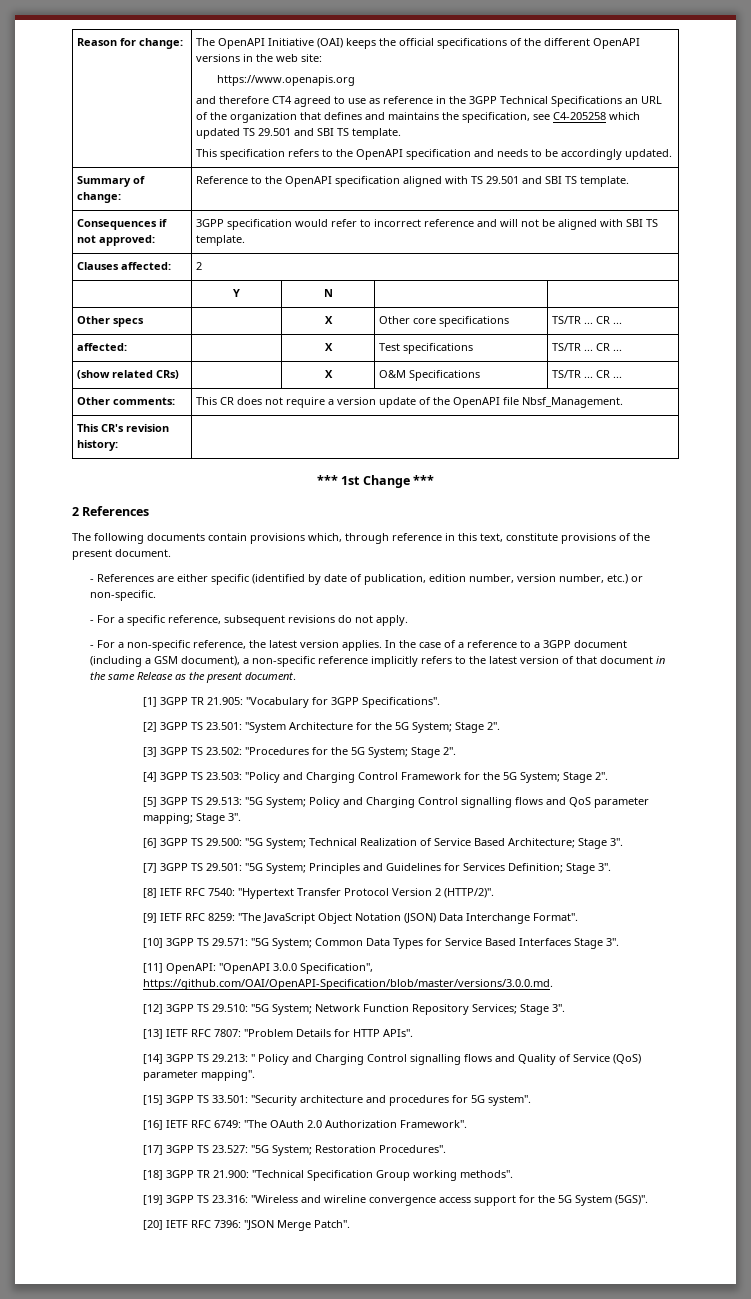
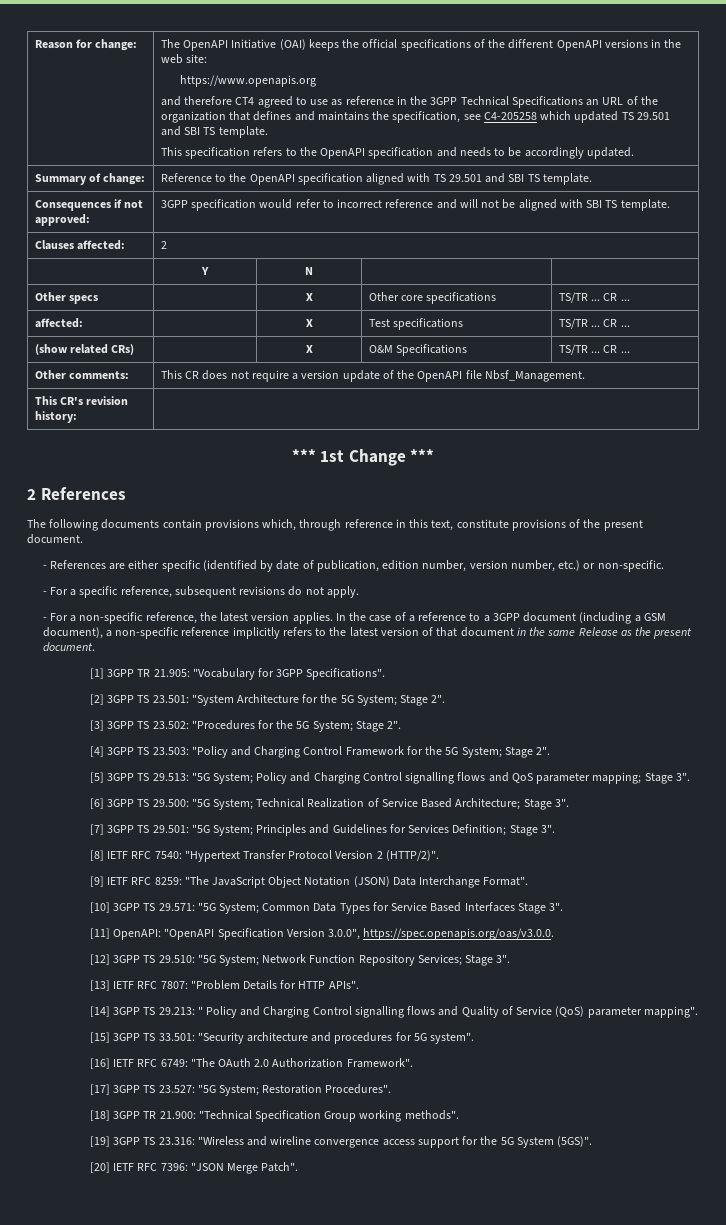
[272,963,373,974] [142,979,553,990] 3.0.0 Specification", https://github.com/OAI/OpenAPI-Specification/blob/master/versions/3.0.0.md. -> [217,928,555,940] Specification Version 3.0.0", https://spec.openapis.org/oas/v3.0.0.

